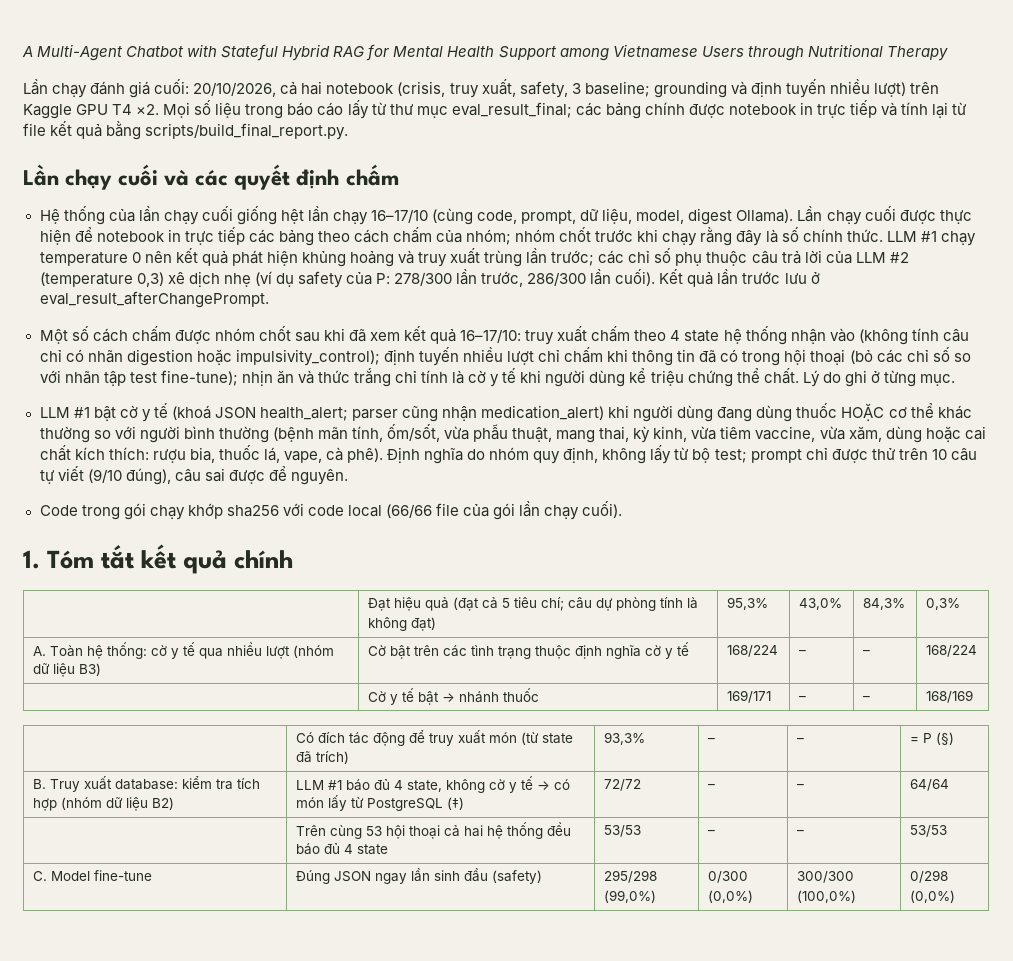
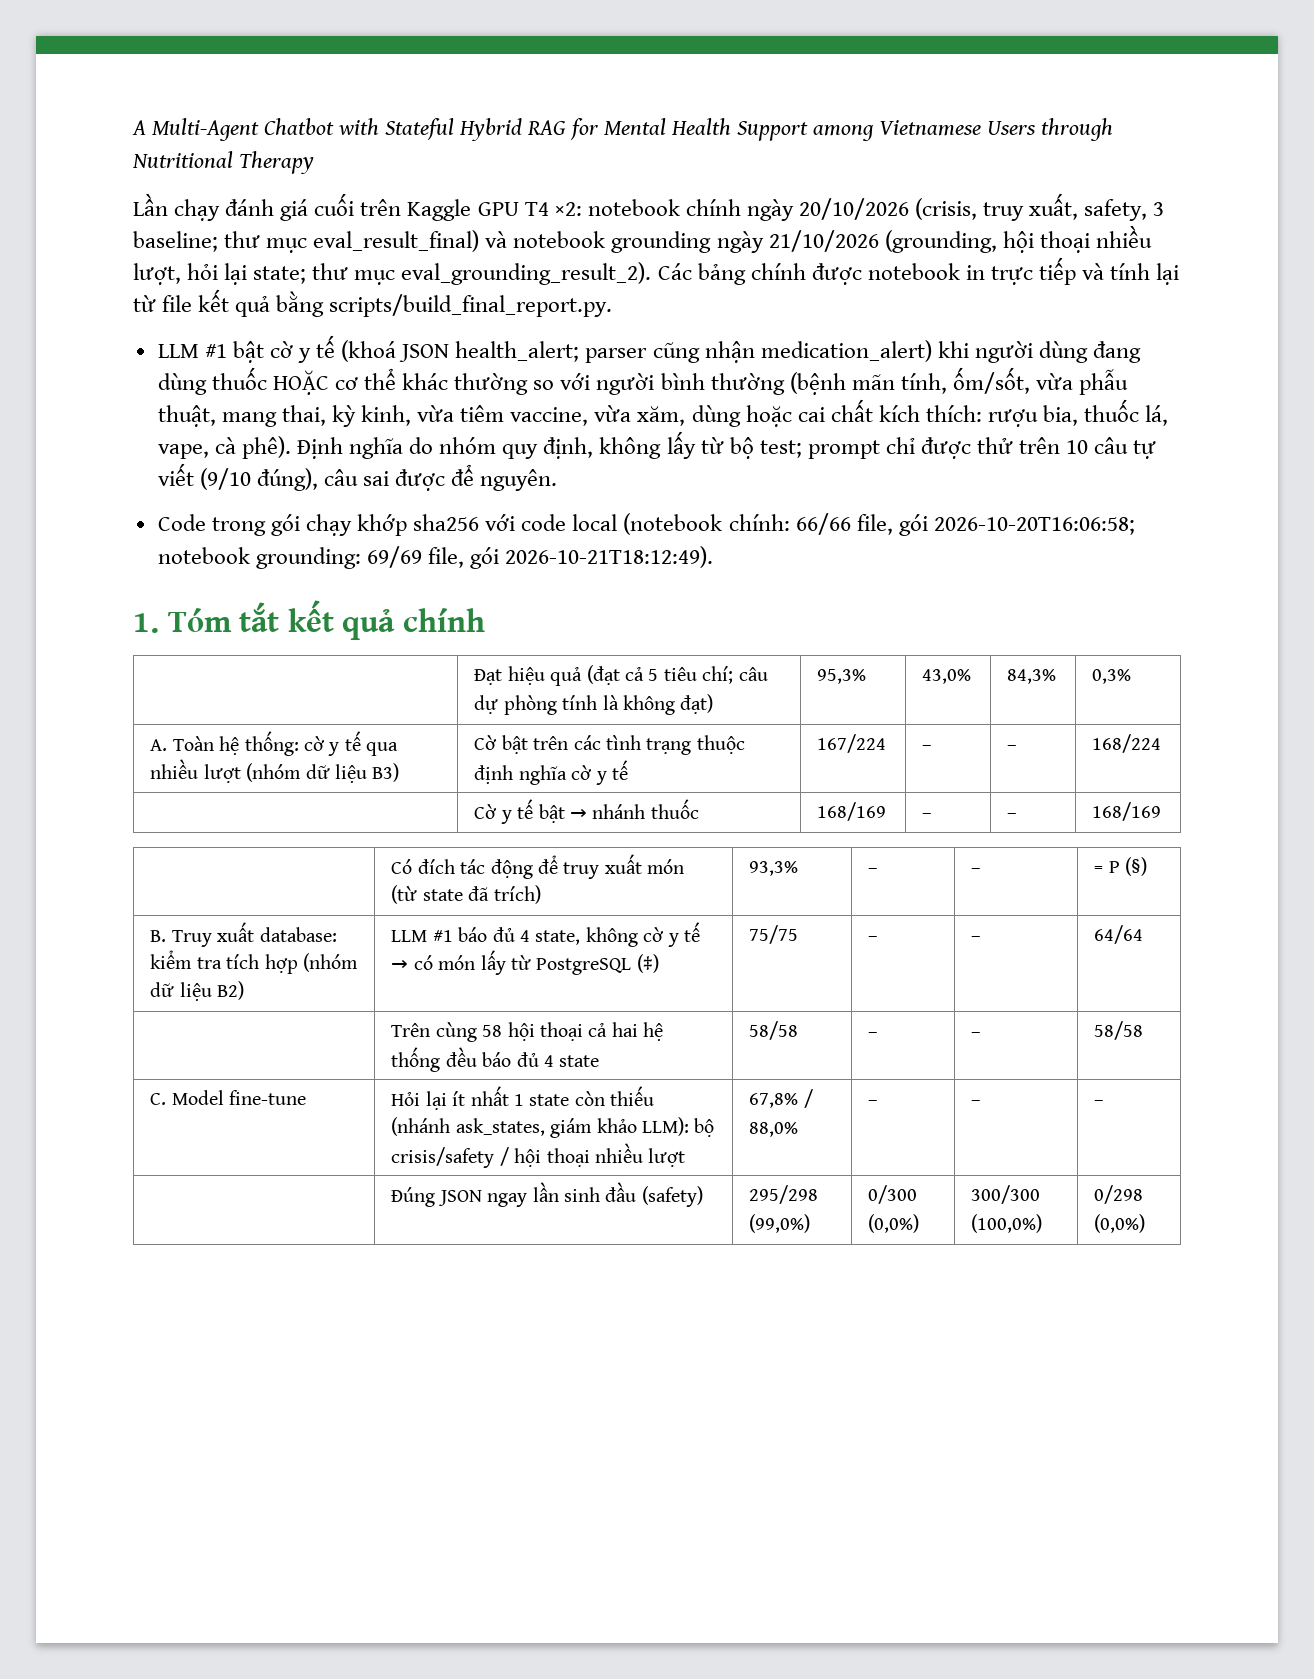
[154,79,395,97] cuối: 20/10/2026, cả hai notebook -> [314,193,909,221] cuối trên Kaggle GPU T4 ×2: notebook chính ngày 20/10/2026
[653,79,940,98] [23,100,602,119] grounding và định tuyến nhiều lượt) trên Kaggle GPU T4 ×2. Mọi số liệu trong báo cáo lấy từ thư mục eval_result_final; các -> [224,225,1152,253] [133,262,692,285] thư mục eval_result_final) và notebook grounding ngày 21/10/2026 (grounding, hội thoại nhiều lượt, hỏi lại state; thư mục eval_grounding_result_2). Các
[23,164,399,190] [39,206,972,225] [39,227,976,246] [39,248,909,267] [39,269,820,288] [39,291,269,308] [39,326,969,345] [39,347,971,366] [39,368,955,387] // Lần chạy cuối và các quyết định chấm // Hệ thống của lần chạy cuối giống hệt lần chạy 16–17/10 (cùng code, prompt, dữ liệu, model, digest Ollama). Lần chạy cuối được thực hiện để notebook in trực tiếp các bảng theo cách chấm của nhóm; nhóm chốt trước khi chạy rằng đây là số chính thức. LLM #1 chạy temperature 0 nên kết quả phát hiện khủng hoảng và truy xuất trùng lần trước; các chỉ số phụ thuộc câu trả lời của LLM #2 (temperature 0,3) xê dịch nhẹ (ví dụ safety của P: 278/300 lần trước, 286/300 lần cuối). Kết quả lần trước lưu ở eval_result_afterChangePrompt. // Một số cách chấm được nhóm chốt sau khi đã xem kết quả 16–17/10: truy xuất chấm theo 4 state hệ thống nhận vào (không tính câu chỉ có nhãn digestion hoặc impulsivity_control); định tuyến nhiều lượt chỉ chấm khi thông tin đã có trong hội thoại (bỏ các chỉ số so với nhãn tập test fine-tune); nhịn ăn và thức trắng chỉ tính là cờ y tế khi người dùng kể triệu chứng thể chất. Lý do ghi ở từng mục. -> (613, 305) none
[385,501,623,520] (66/66 file của gói lần chạy cuối). -> [623,513,1135,536] [157,546,714,569] (notebook chính: 66/66 file, gói 2026-10-20T16:06:58; notebook grounding: 69/69 file, gói 2026-10-21T18:12:49).
[727,645,779,657] 168/224 -> [817,734,887,753] 167/224
[727,690,772,703] 169/171 -> [817,802,887,821] 168/169
[604,779,642,791] 72/72 -> [749,925,799,944] 75/75
[366,826,383,836] 53 -> [482,1025,503,1037] 58
[604,825,642,837] [708,830,716,835] [797,830,805,835] [910,825,948,837] 53/53 | – | – | 53/53 -> [749,1021,799,1040] [868,1032,878,1037] [971,1032,981,1037] [1094,1021,1144,1040] 58/58 | – | – | 58/58
(153, 875) none -> [391,1086,655,1110] [391,1117,715,1138] [391,1143,686,1168] [749,1089,813,1108] [749,1122,799,1137] [868,1100,878,1105] [971,1100,981,1105] [1094,1100,1104,1105] | Hỏi lại ít nhất 1 state còn thiếu (nhánh ask_states, giám khảo LLM): bộ crisis/safety / hội thoại nhiều lượt | 67,8% / 88,0% | – | – | – //

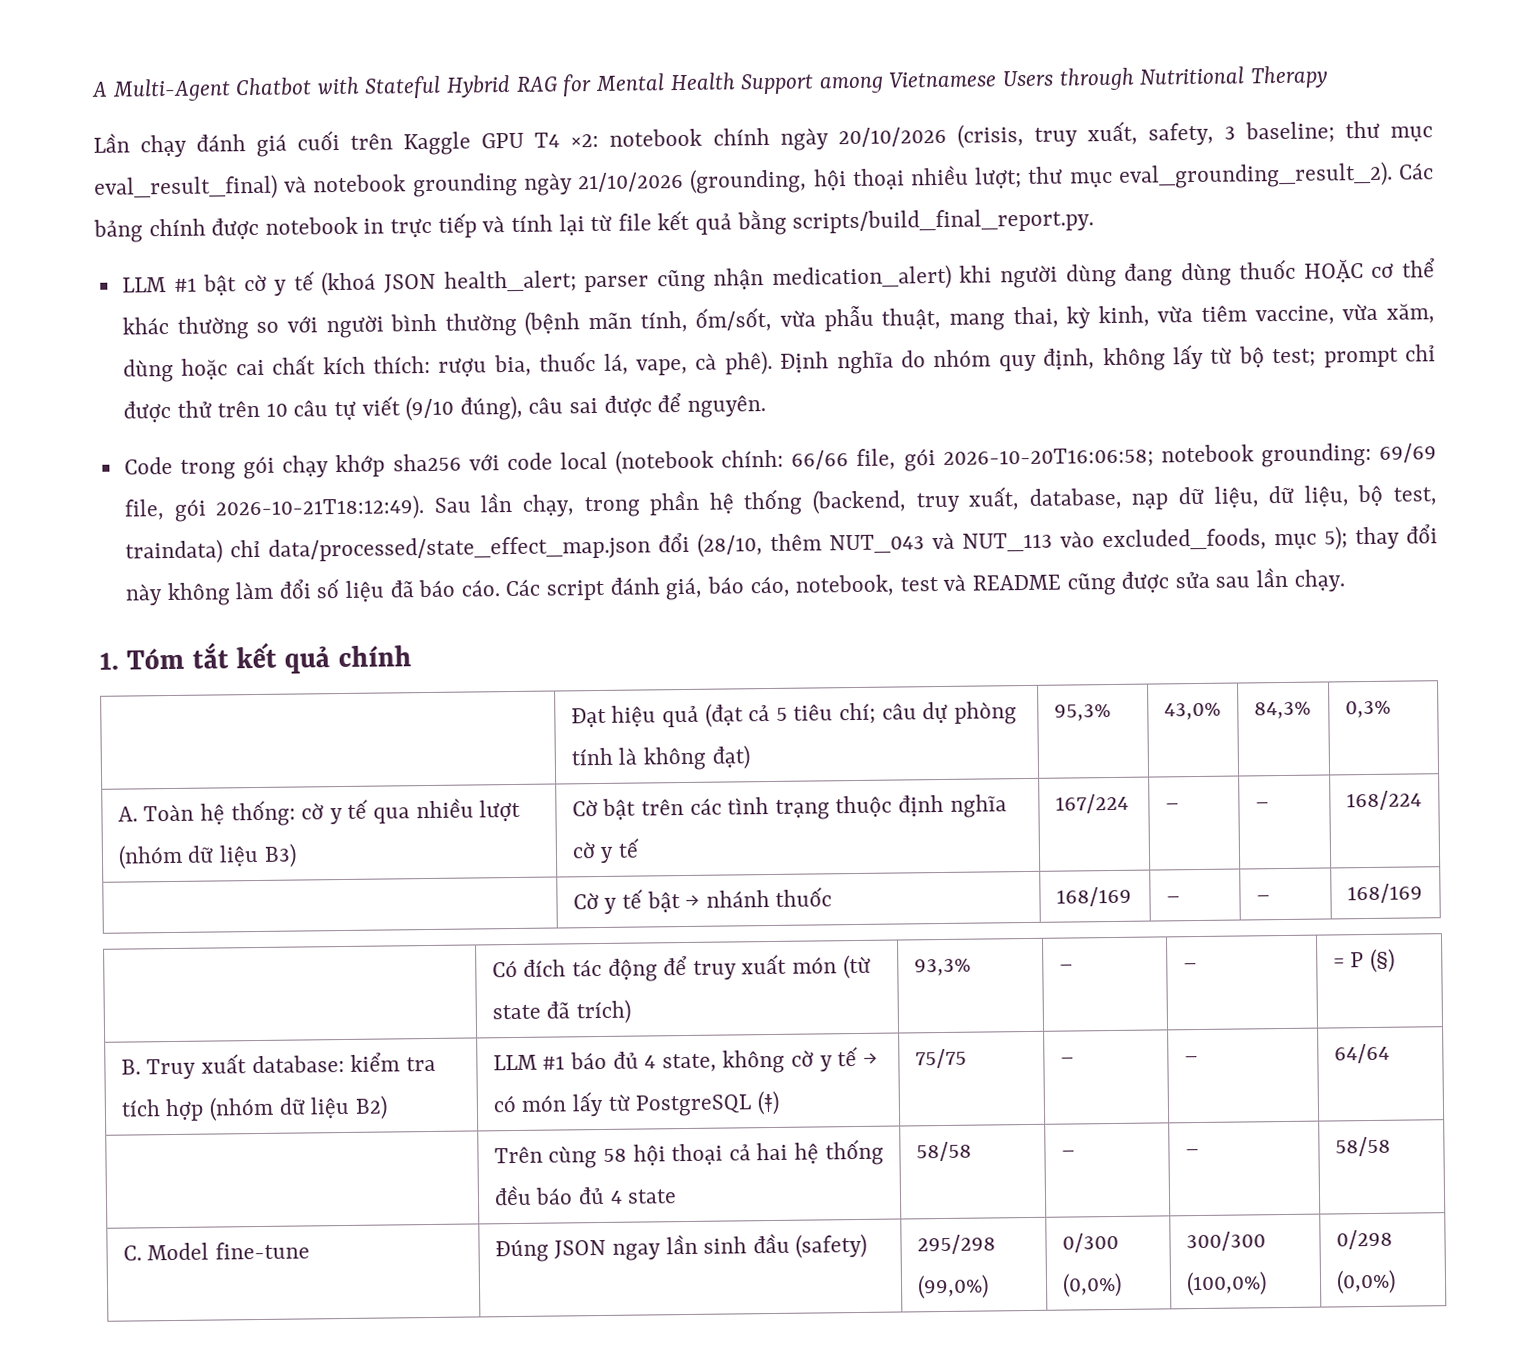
[133,263,307,285] lượt, hỏi lại state; -> [974,167,1023,189] lượt;
(714, 557) none -> [433,484,1437,518] [124,524,1438,565] [124,567,1345,607] Sau lần chạy, trong phần hệ thống (backend, truy xuất, database, nạp dữ liệu, dữ liệu, bộ test, traindata) chỉ data/processed/state_effect_map.json đổi (28/10, thêm NUT_043 và NUT_113 vào excluded_foods, mục 5); thay đổi này không làm đổi số liệu đã báo cáo. Các script đánh giá, báo cáo, notebook, test và README cũng được sửa sau lần chạy.
[391,1086,655,1110] [391,1117,715,1138] [391,1143,686,1168] [749,1089,813,1108] [749,1122,799,1137] [868,1100,878,1105] [971,1100,981,1105] [1094,1100,1104,1105] | Hỏi lại ít nhất 1 state còn thiếu (nhánh ask_states, giám khảo LLM): bộ crisis/safety / hội thoại nhiều lượt | 67,8% / 88,0% | – | – | – // -> (311, 1250) none

